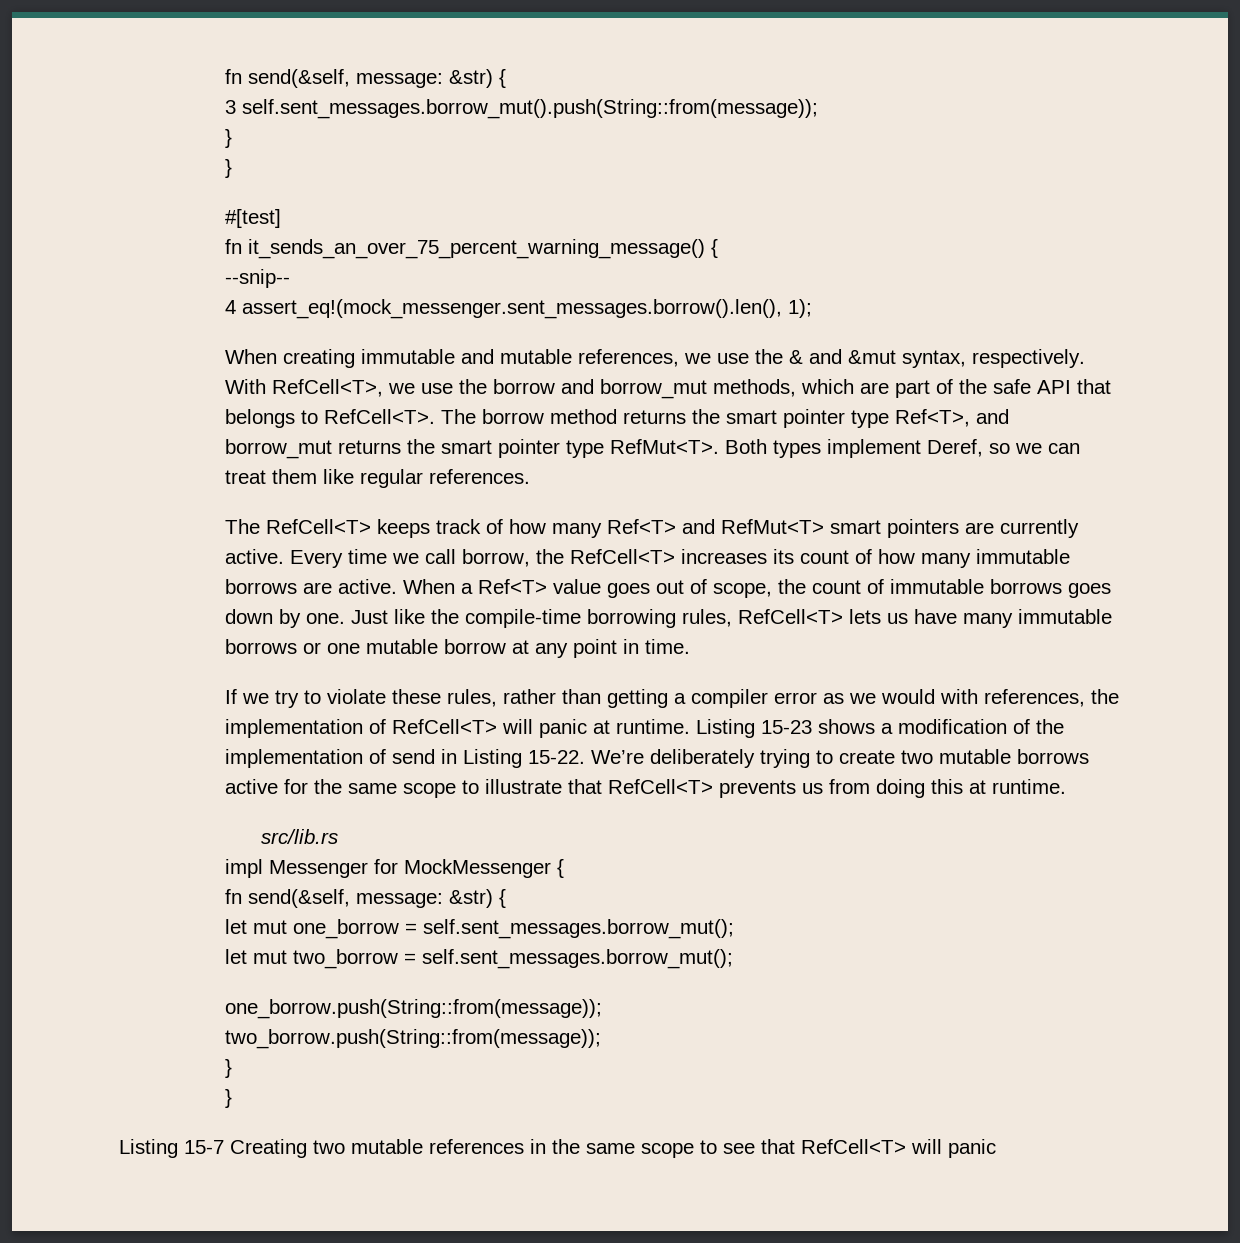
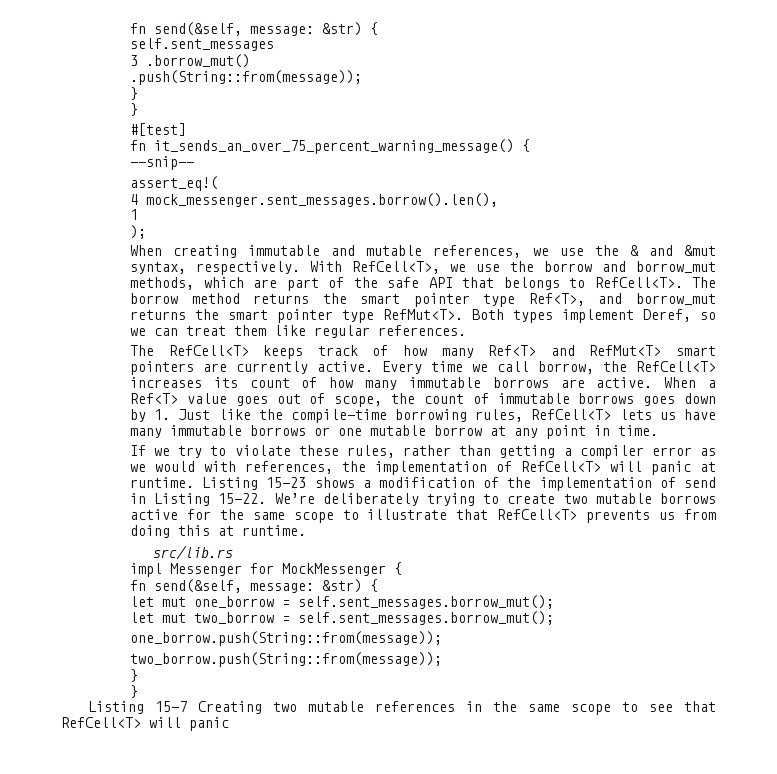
[225,69,507,88] fn send(&self, message: &str) { -> [130,22,379,36] [130,38,275,51] fn send(&self, message: &str) { // self.sent_messages
[242,99,819,119] self.sent_messages.borrow_mut().push(String::from(message)); -> [146,54,251,68] [130,70,363,85] .borrow_mut() // .push(String::from(message));
(291, 278) none -> [130,176,219,191] // assert_eq!(
[242,299,813,319] assert_eq!(mock_messenger.sent_messages.borrow().len(), 1); -> [146,193,499,207] [130,209,139,220] [130,225,147,239] mock_messenger.sent_messages.borrow().len(), // 1 // );
[306,613,346,624] one. -> [154,409,171,420] 1.

